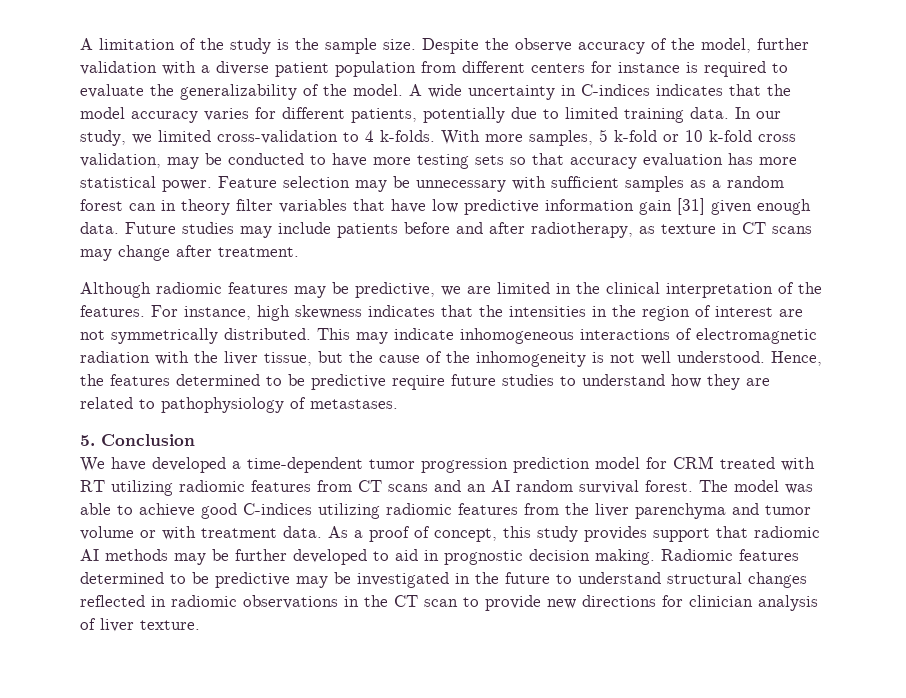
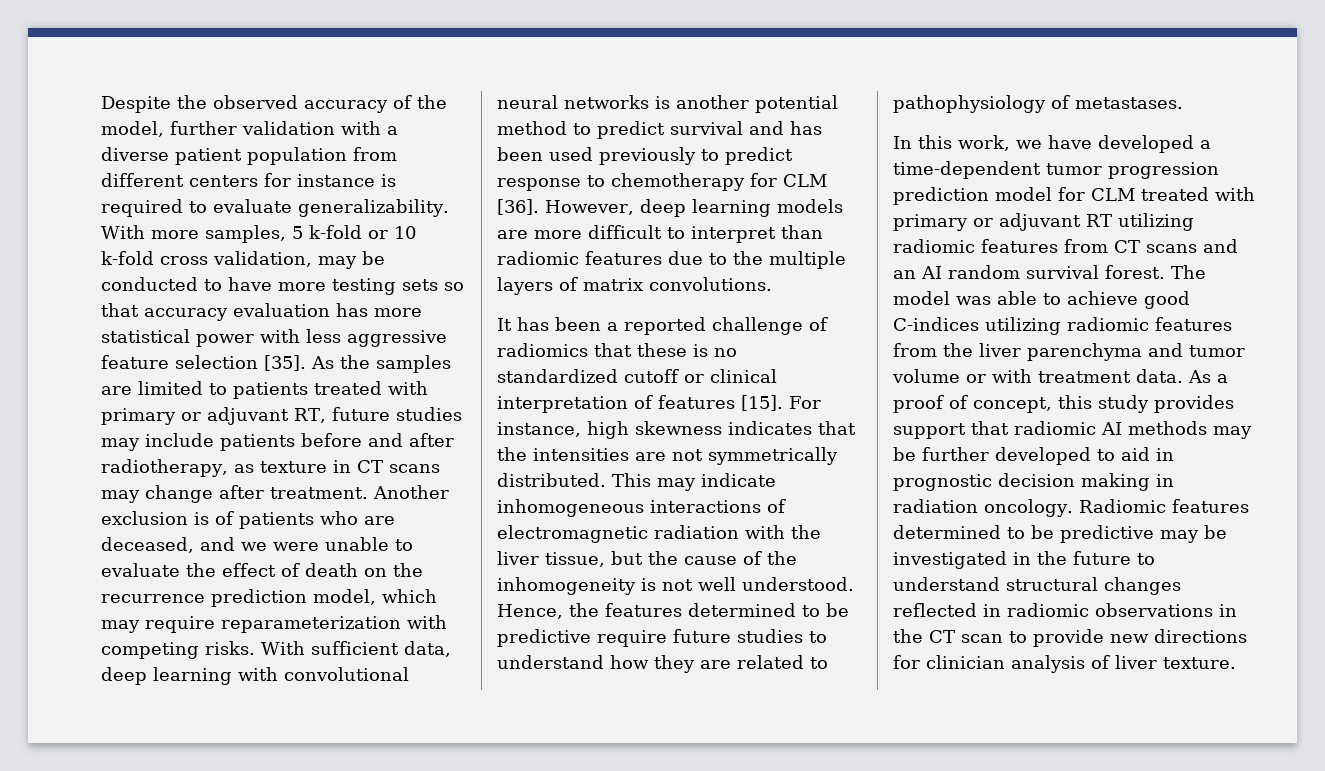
[80,38,416,54] A limitation of the study is the sample size. -> (101, 104) none
[515,38,572,52] observe -> [213,95,298,109] observed
[150,84,791,100] [80,107,781,123] [80,130,435,146] the generalizability of the model. A wide uncertainty in C-indices indicates that the model accuracy varies for different patients, potentially due to limited training data. In our study, we limited cross-validation to 4 k-folds. -> [298,199,449,217] generalizability.
[162,176,784,192] [80,198,811,215] [80,222,176,234] power. Feature selection may be unnecessary with sufficient samples as a random forest can in theory filter variables that have low predictive information gain [31] given enough data. Future -> [196,329,447,347] [101,355,451,373] [101,381,428,399] [101,407,390,425] power with less aggressive feature selection [35]. As the samples are limited to patients treated with primary or adjuvant RT, future
[80,282,600,298] // Although radiomic features may be predictive, we are limited in the -> [373,485,449,499] [101,511,395,529] [101,537,413,553] [101,563,423,577] [101,589,437,607] [101,615,447,633] [101,641,451,659] [101,667,409,685] [497,95,838,113] [497,121,822,139] [497,147,793,165] [497,173,827,191] [497,199,843,217] [497,225,823,243] [497,251,846,269] [497,277,772,295] [497,317,828,335] [497,343,737,357] [497,369,704,383] Another exclusion is of patients who are deceased, and we were unable to evaluate the effect of death on the recurrence prediction model, which may require reparameterization with competing risks. With sufficient data, deep learning with convolutional neural networks is another potential method to predict survival and has been used previously to predict response to chemotherapy for CLM [36]. However, deep learning models are more difficult to interpret than radiomic features due to the multiple layers of matrix convolutions. // It has been a reported challenge of radiomics that these is no standardized cutoff or
[798,282,822,294] [80,305,145,317] the features. -> [658,395,783,411] features [15].
[592,305,773,321] in the region of interest -> (629, 454) none
[80,434,195,446] [80,457,105,472] 5. Conclusion // We -> [893,135,1042,151] In this work, we
[673,456,815,471] CRM treated with -> [1091,187,1255,201] [893,213,1081,231] CLM treated with primary or adjuvant
[595,549,655,565] making. -> [1081,473,1174,491] [893,499,1073,517] making in radiation oncology.

